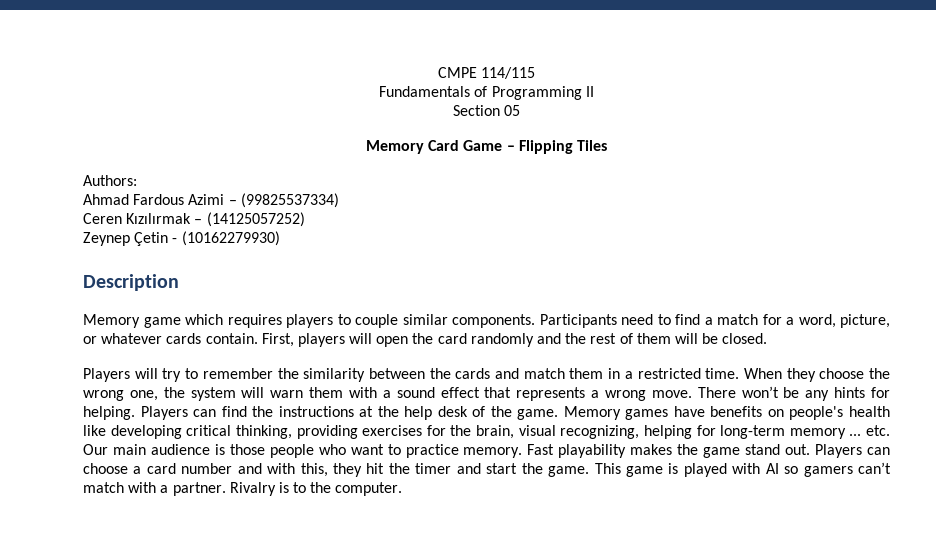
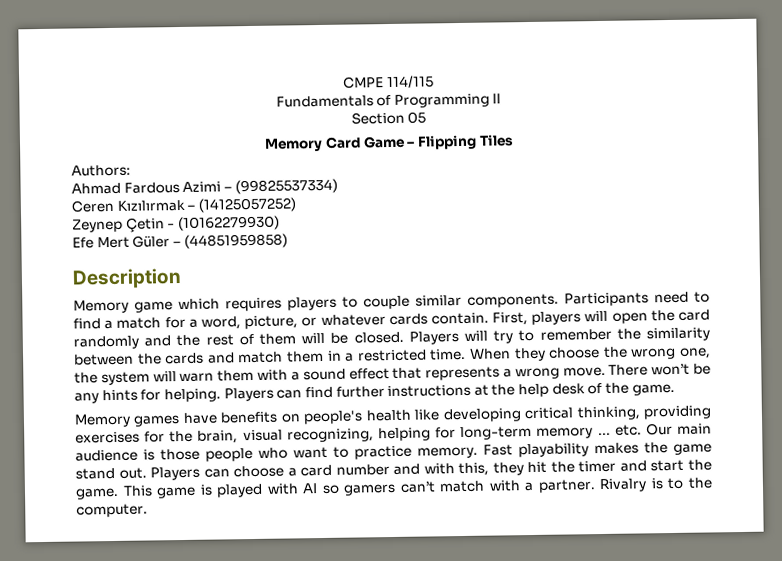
(280, 238) none -> [72,233,288,249] // Efe Mert Güler – (44851959858)
(768, 338) // -> (404, 337) none
[252,406,274,417] the -> [335,386,385,398] further
(559, 414) none -> (675, 389) //

